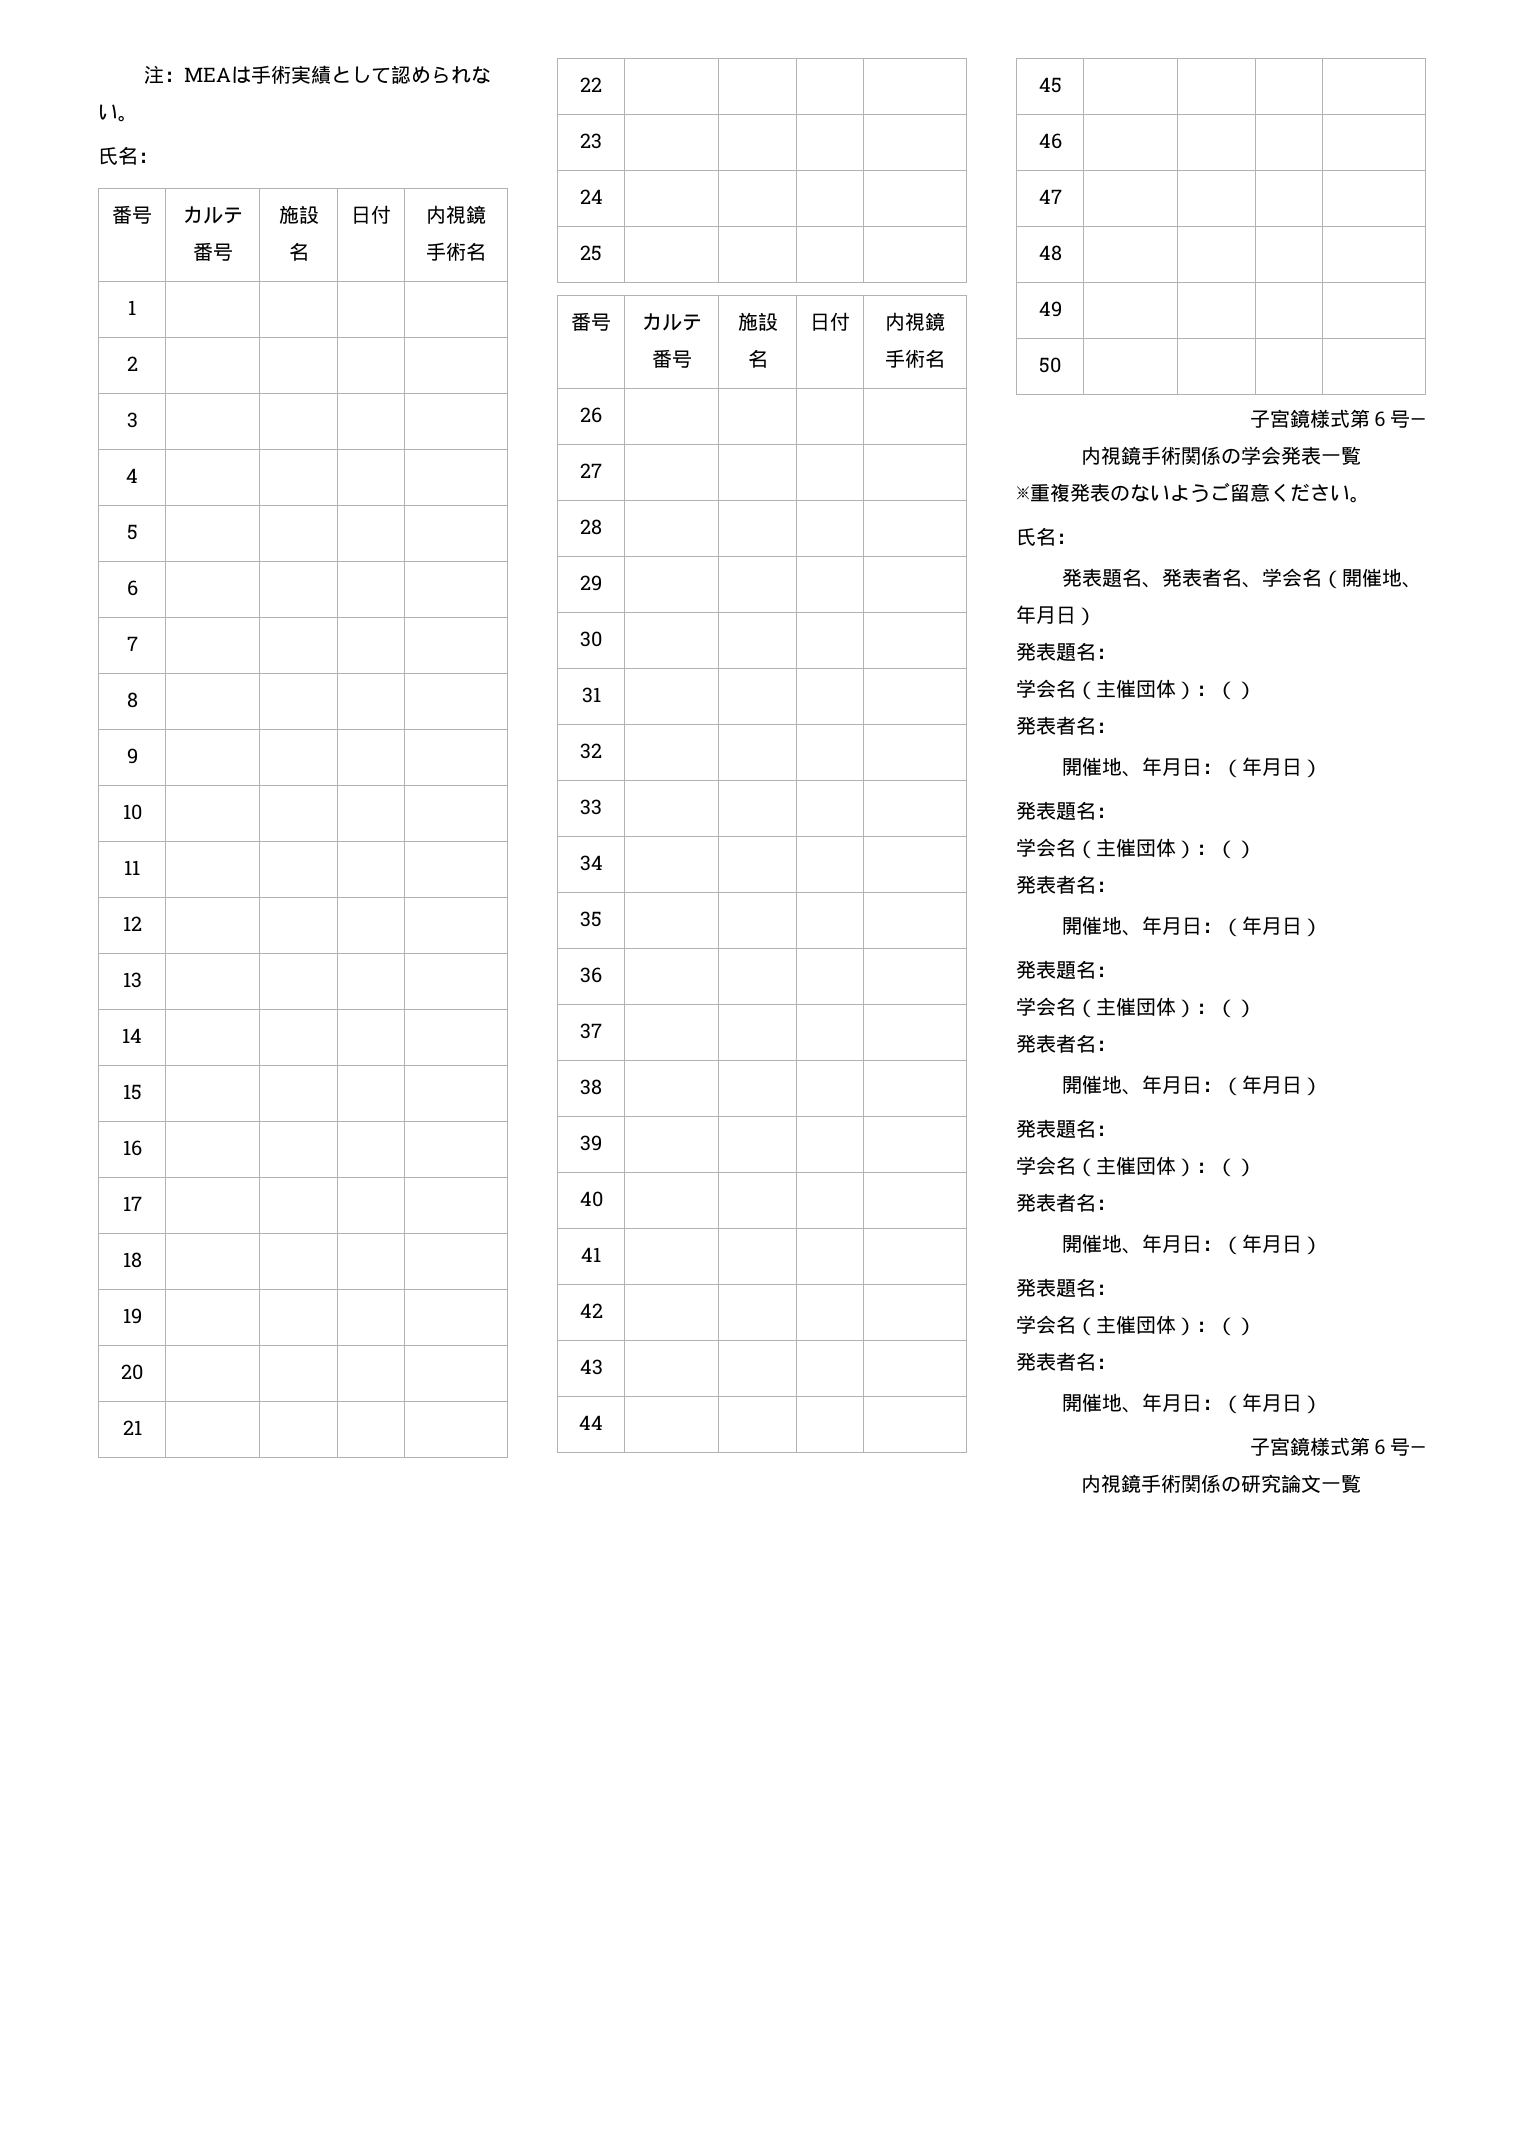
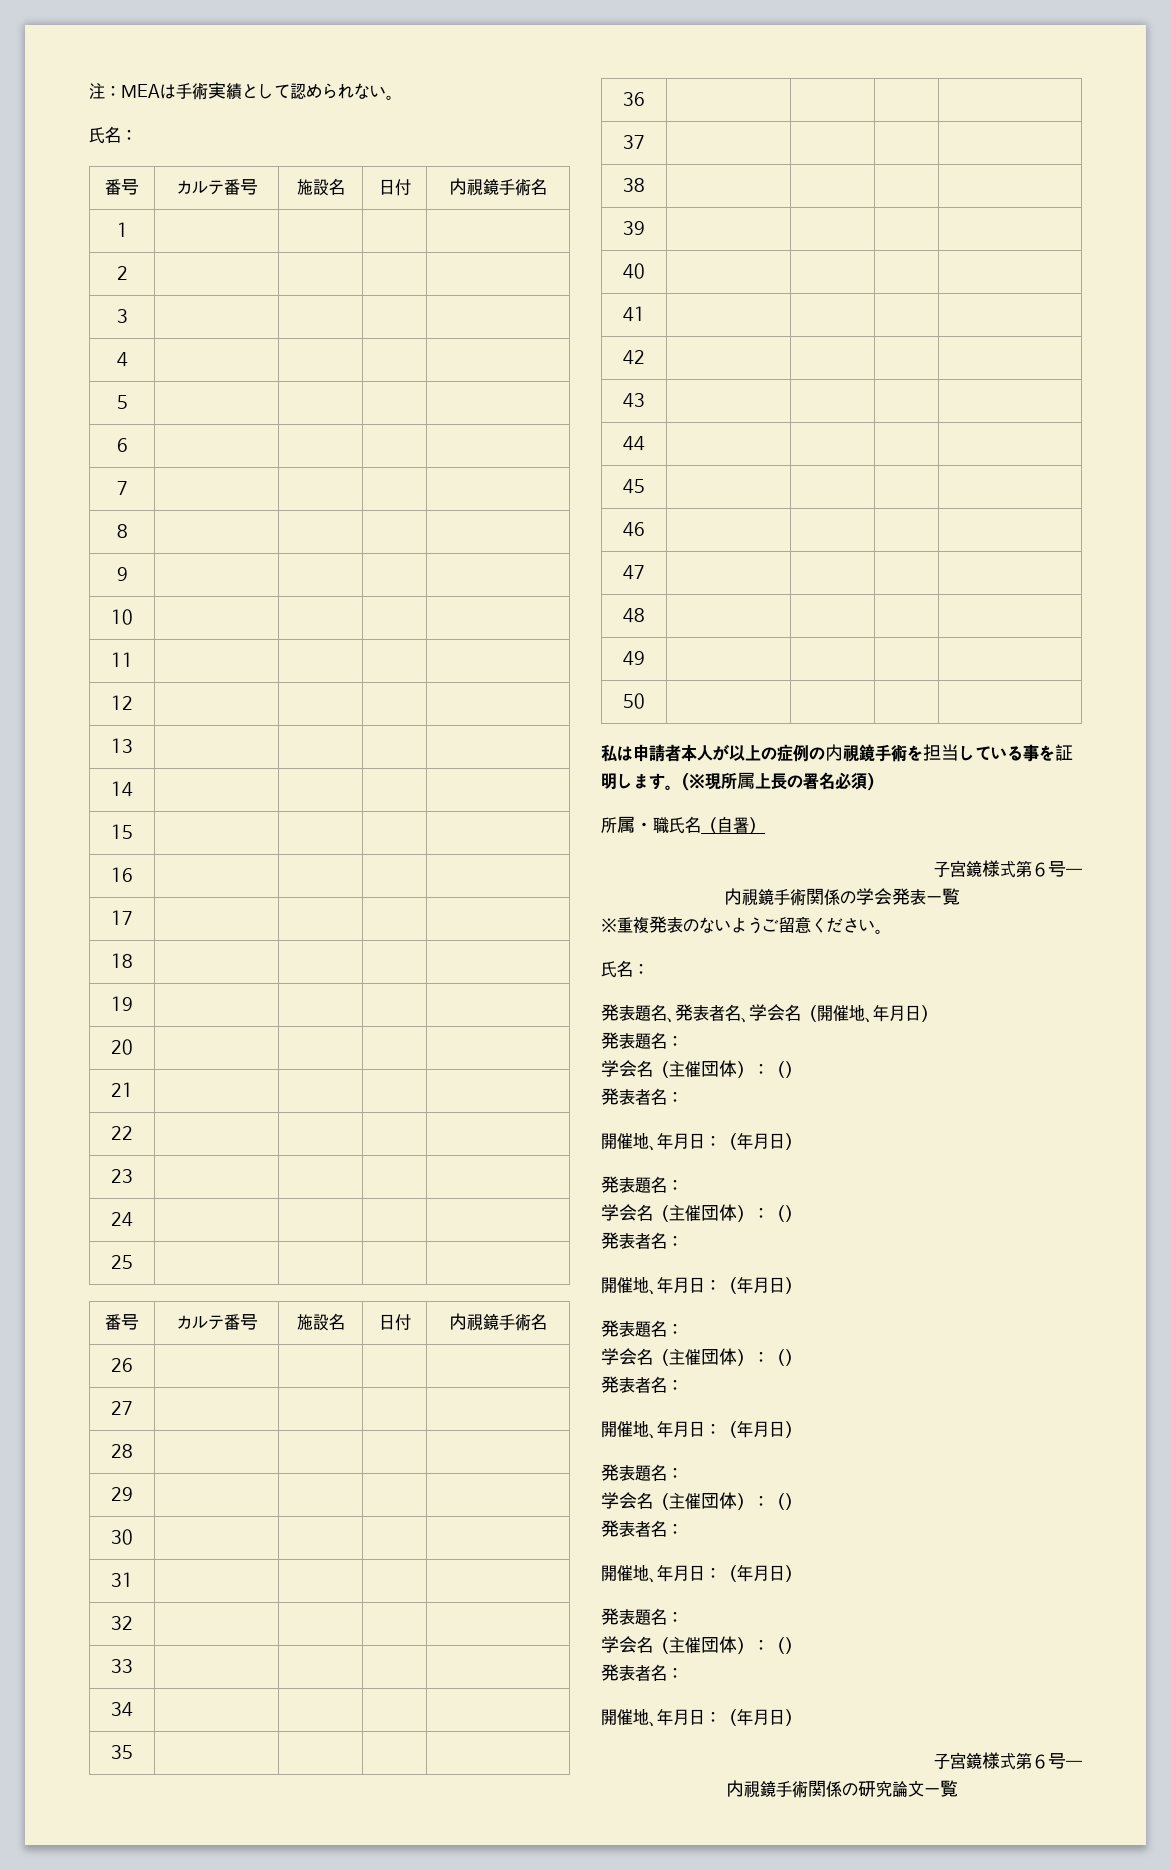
(1061, 365) none -> [601,744,1073,762] [601,772,883,791] [601,816,765,834] // 私は申請者本人が以上の症例の内視鏡手術を担当している事を証明します。（※現所属上長の署名必須） // 所属・職氏名（自署）

